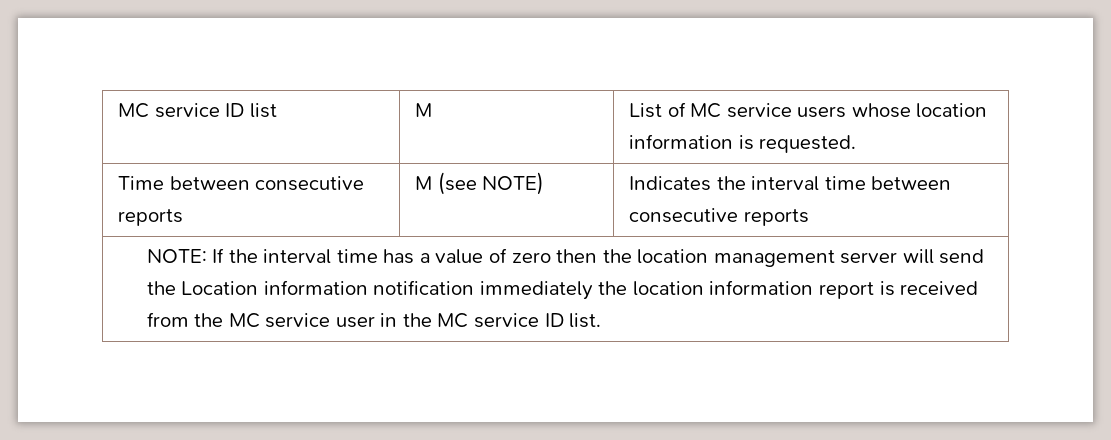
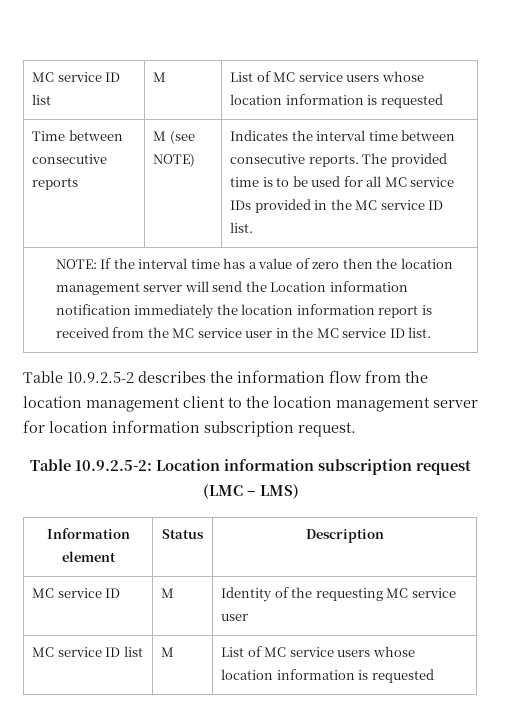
[759,135,857,153] requested. -> [380,94,443,108] requested
[743,209,809,226] reports -> [308,153,447,167] [230,176,455,187] [230,199,444,213] [230,222,254,233] reports. The provided time is to be used for all MC service IDs provided in the MC service ID list.
(602, 320) none -> [23,370,428,383] [23,396,478,412] [23,420,356,437] [30,459,471,475] [202,484,299,499] [46,528,130,539] [61,551,116,562] [162,529,204,539] [305,529,384,543] [32,588,121,598] [161,588,175,598] [221,587,456,602] [221,614,249,621] [32,646,143,657] [161,647,175,657] [221,646,415,657] [221,669,434,683] // Table 10.9.2.5-2 describes the information flow from the location management client to the location management server for location information subscription request. // Table 10.9.2.5-2: Location information subscription request (LMC – LMS) // Information element | Status | Description // MC service ID | M | Identity of the requesting MC service user // MC service ID list | M | List of MC service users whose location information is requested

